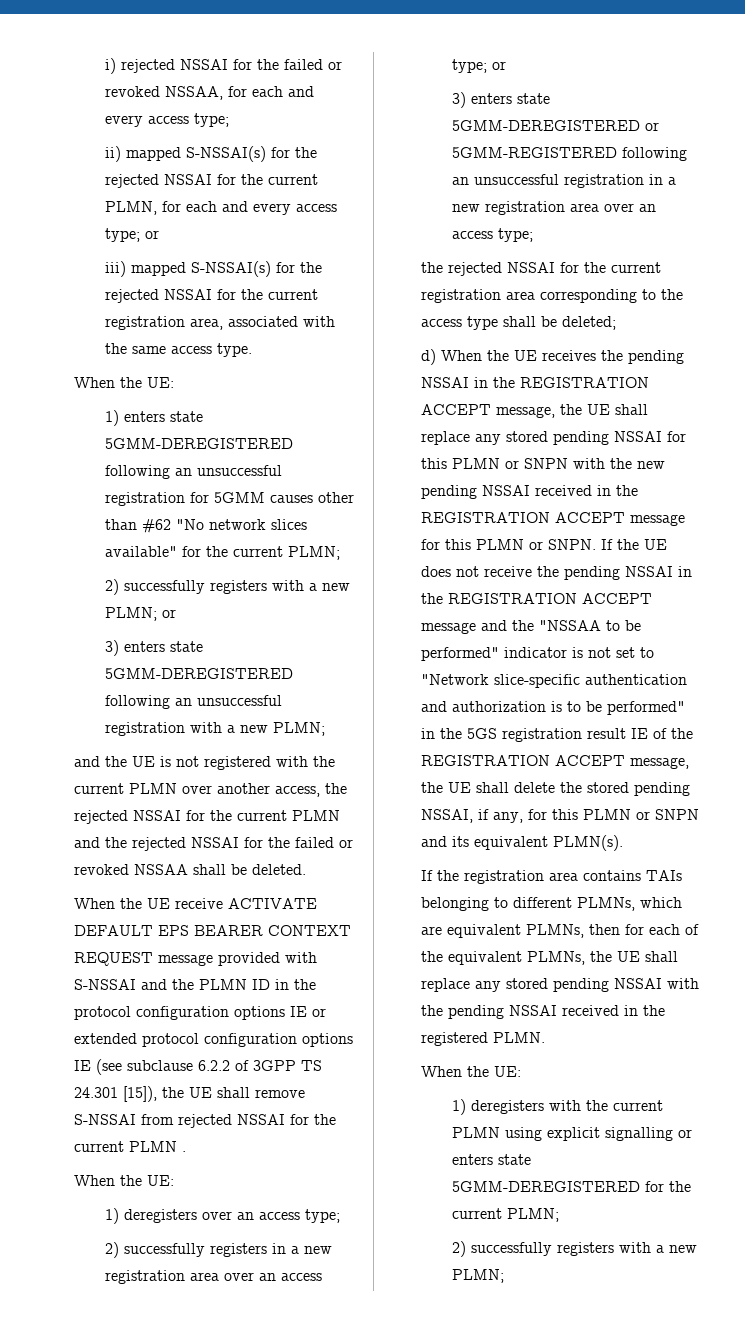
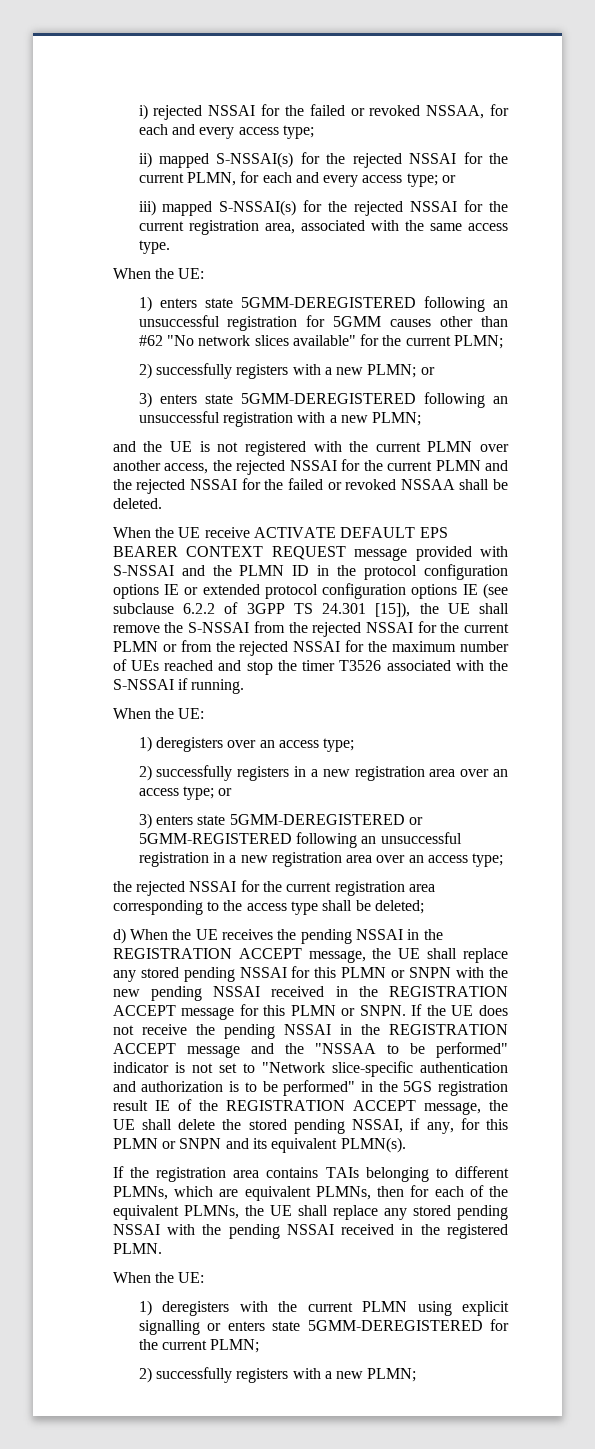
(306, 1093) none -> [164,622,184,633] the
[178,1114,337,1128] [74,1141,187,1152] rejected NSSAI for the current PLMN . -> [288,621,509,637] [112,640,510,656] [112,659,508,675] [112,678,245,694] the rejected NSSAI for the current PLMN or from the rejected NSSAI for the maximum number of UEs reached and stop the timer T3526 associated with the S-NSSAI if running.

